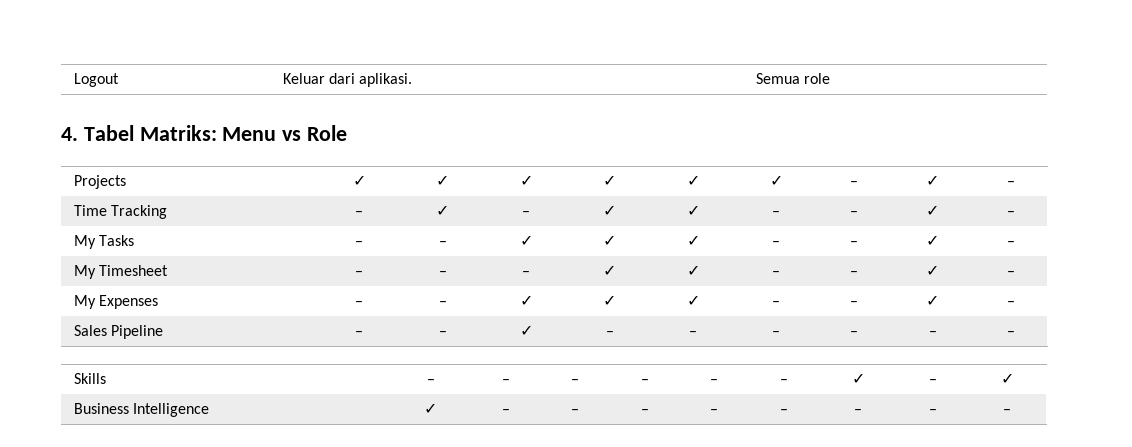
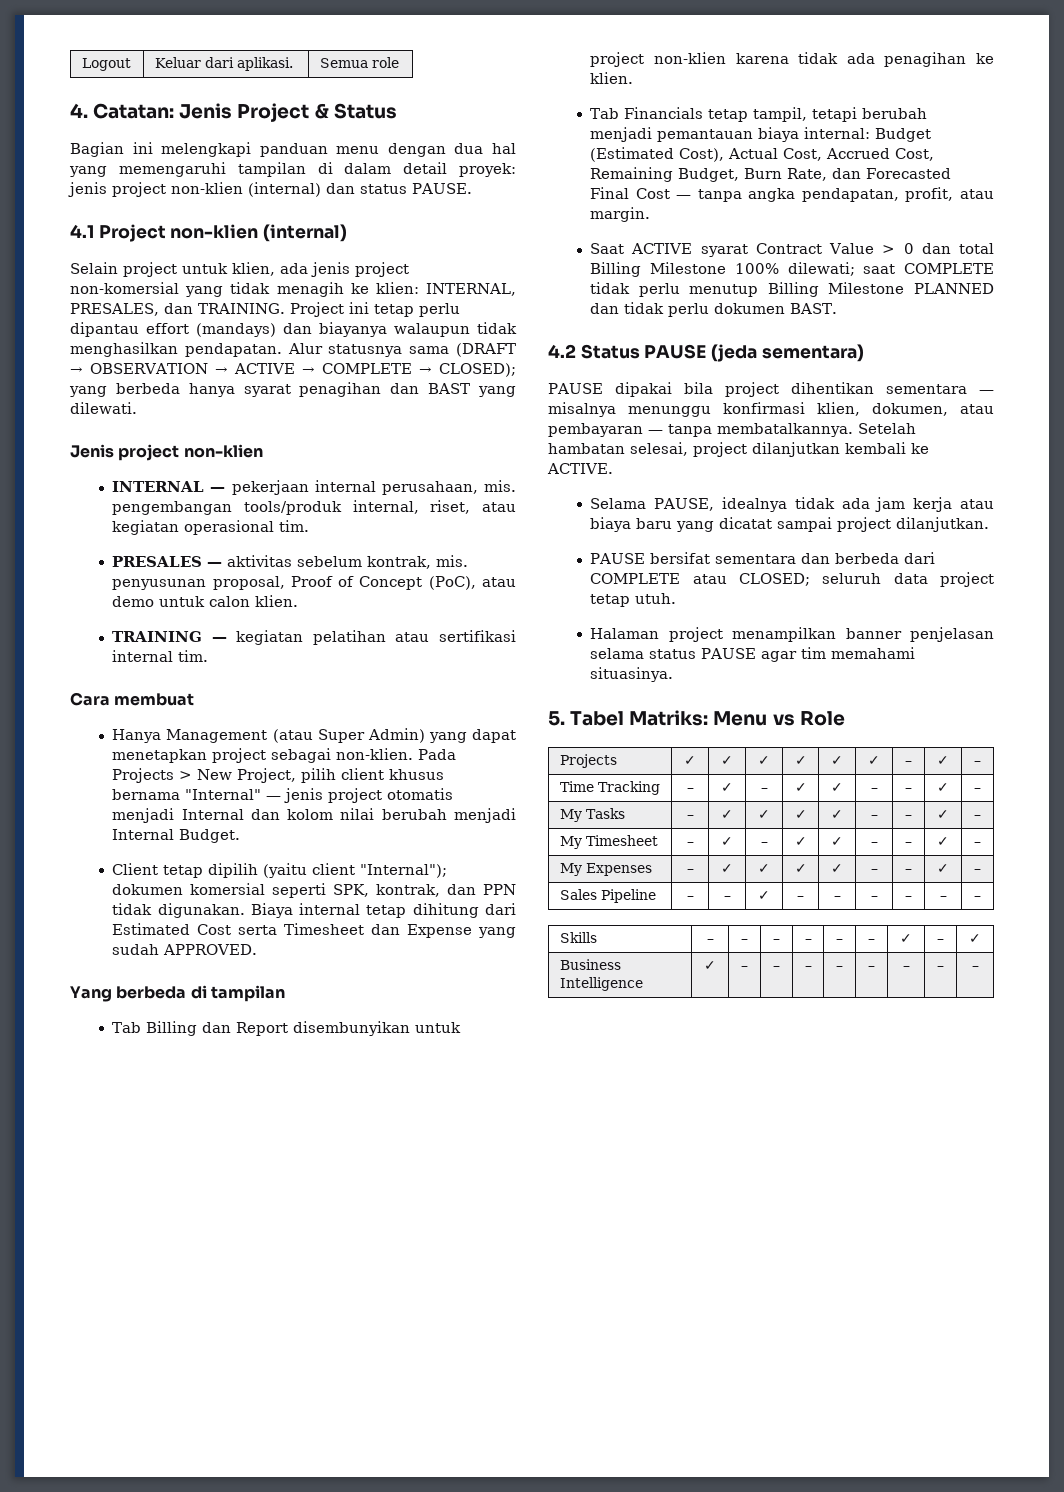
(78, 134) none -> [93,103,397,122] [70,142,516,157] [69,162,516,177] [68,182,472,197] [70,224,348,242] [70,262,409,277] [70,282,516,297] [70,302,460,317] [70,322,517,337] [70,342,516,357] [70,363,516,377] [69,382,516,397] [70,402,137,414] [70,444,263,461] [112,480,516,495] [112,500,516,515] [112,520,310,535] [112,555,469,569] [112,576,516,590] [112,595,299,607] [112,630,516,645] [112,650,209,662] [70,692,195,706] [112,728,516,743] [112,748,457,763] [112,768,445,783] [112,788,454,803] [112,808,516,823] [112,829,241,843] [112,863,448,878] [112,883,516,898] [112,903,516,918] [112,923,516,938] [112,944,258,955] [70,985,285,1002] [112,1021,462,1036] [590,52,994,67] [590,72,634,84] [590,107,928,122] [590,127,932,142] [590,147,935,162] [590,167,952,182] [590,187,994,202] [590,207,651,222] [590,243,994,257] [590,262,994,277] [590,282,994,297] [590,302,838,317] [548,344,864,362] [548,382,994,397] [548,402,994,417] [548,423,916,437] [548,442,929,457] [547,463,613,474] [590,497,994,512] [590,517,990,532] [590,552,936,564] [590,572,994,587] [590,593,677,607] [590,627,994,642] [590,647,916,662] [590,667,674,682] [548,711,565,726] Catatan: Jenis Project & Status // Bagian ini melengkapi panduan menu dengan dua hal yang memengaruhi tampilan di dalam detail proyek: jenis project non-klien (internal) dan status PAUSE. // 4.1 Project non-klien (internal) // Selain project untuk klien, ada jenis project non-komersial yang tidak menagih ke klien: INTERNAL, PRESALES, dan TRAINING. Project ini tetap perlu dipantau effort (mandays) dan biayanya walaupun tidak menghasilkan pendapatan. Alur statusnya sama (DRAFT → OBSERVATION → ACTIVE → COMPLETE → CLOSED); yang berbeda hanya syarat penagihan dan BAST yang dilewati. // Jenis project non-klien // INTERNAL — pekerjaan internal perusahaan, mis. pengembangan tools/produk internal, riset, atau kegiatan operasional tim. // PRESALES — aktivitas sebelum kontrak, mis. penyusunan proposal, Proof of Concept (PoC), atau demo untuk calon klien. // TRAINING — kegiatan pelatihan atau sertifikasi internal tim. // Cara membuat // Hanya Management (atau Super Admin) yang dapat menetapkan project sebagai non-klien. Pada Projects > New Project, pilih client khusus bernama "Internal" — jenis project otomatis menjadi Internal dan kolom nilai berubah menjadi Internal Budget. // Client tetap dipilih (yaitu client "Internal"); dokumen komersial seperti SPK, kontrak, dan PPN tidak digunakan. Biaya internal tetap dihitung dari Estimated Cost serta Timesheet dan Expense yang sudah APPROVED. // Yang berbeda di tampilan // Tab Billing dan Report disembunyikan untuk project non-klien karena tidak ada penagihan ke klien. // Tab Financials tetap tampil, tetapi berubah menjadi pemantauan biaya internal: Budget (Estimated Cost), Actual Cost, Accrued Cost, Remaining Budget, Burn Rate, dan Forecasted Final Cost — tanpa angka pendapatan, profit, atau margin. // Saat ACTIVE syarat Contract Value > 0 dan total Billing Milestone 100% dilewati; saat COMPLETE tidak perlu menutup Billing Milestone PLANNED dan tidak perlu dokumen BAST. // 4.2 Status PAUSE (jeda sementara) // PAUSE dipakai bila project dihentikan sementara — misalnya menunggu konfirmasi klien, dokumen, atau pembayaran — tanpa membatalkannya. Setelah hambatan selesai, project dilanjutkan kembali ke ACTIVE. // Selama PAUSE, idealnya tidak ada jam kerja atau biaya baru yang dicatat sampai project dilanjutkan. // PAUSE bersifat sementara dan berbeda dari COMPLETE atau CLOSED; seluruh data project tetap utuh. // Halaman project menampilkan banner penjelasan selama status PAUSE agar tim memahami situasinya. // 5.
[438,241,447,246] – -> [721,810,733,819] ✓
[438,271,447,276] – -> [721,837,733,846] ✓
[438,301,447,306] – -> [721,864,733,873] ✓

